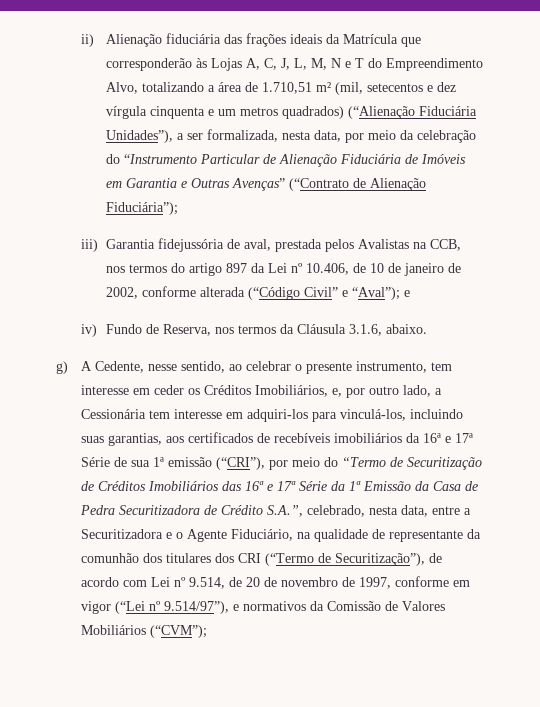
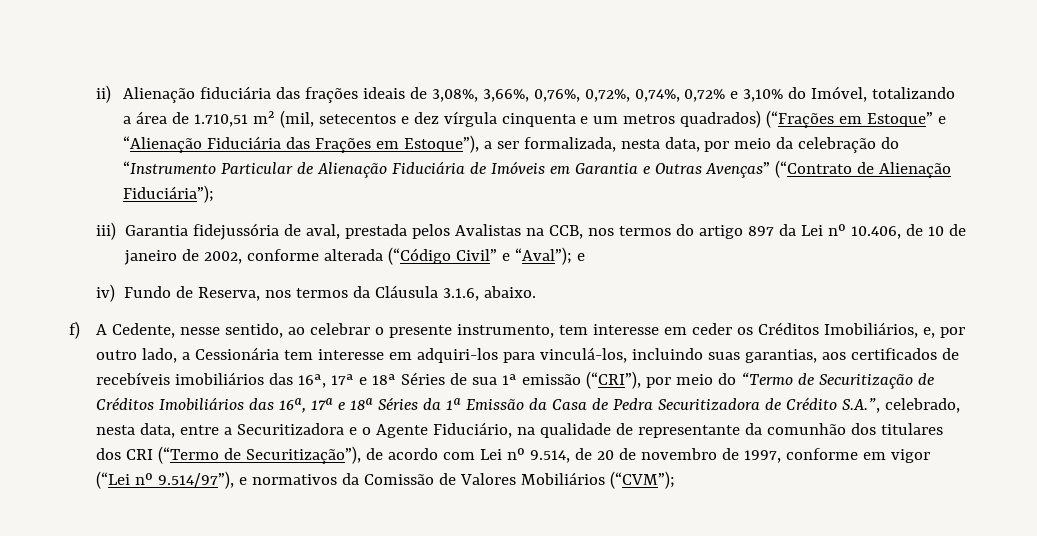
[326,34,422,47] [106,58,484,71] [106,82,139,94] da Matrícula que corresponderão às Lojas A, C, J, L, M, N e T do Empreendimento Alvo, -> [409,86,868,102] de 3,08%, 3,66%, 0,76%, 0,72%, 0,74%, 0,72% e 3,10% do Imóvel,
[348,106,478,119] [106,130,174,143] (“Alienação Fiduciária Unidades”), -> [766,110,947,128] [122,135,479,153] (“Frações em Estoque” e “Alienação Fiduciária das Frações em Estoque”),
[56,361,68,374] g) -> [69,321,80,339] f)
[406,433,474,443] [81,457,111,467] da 16ª e 17ª Série -> [268,372,445,388] das 16ª, 17ª e 18ª Séries
[245,481,328,491] 16ª e 17ª Série -> [278,397,418,413] 16ª, 17ª e 18ª Séries

